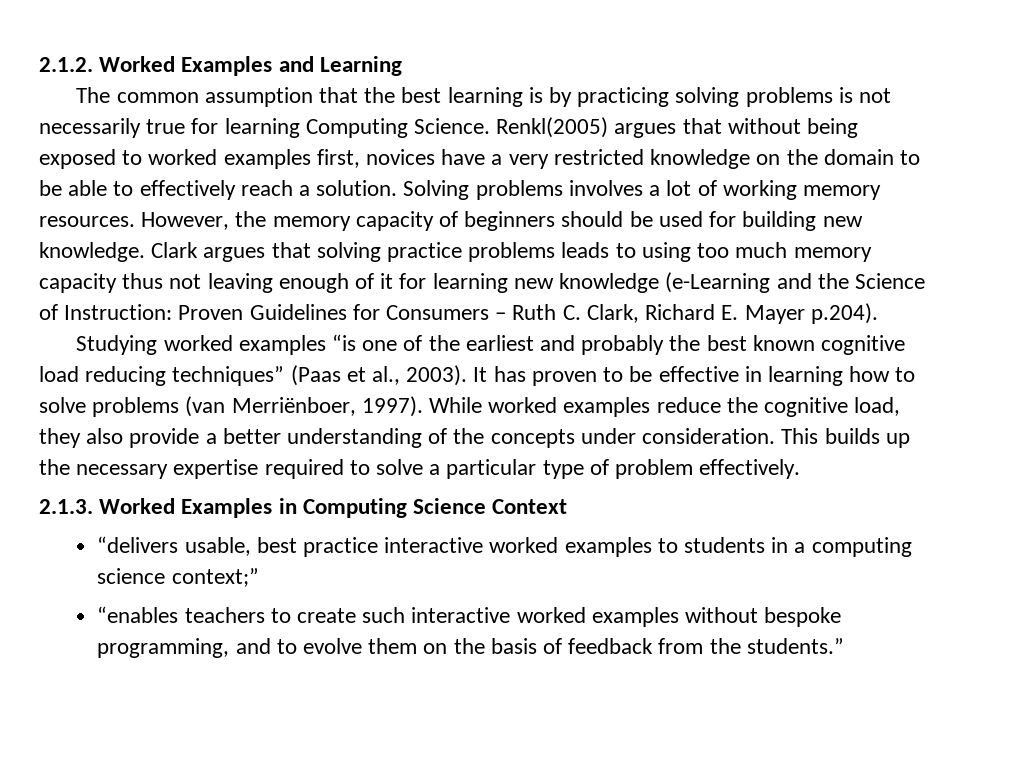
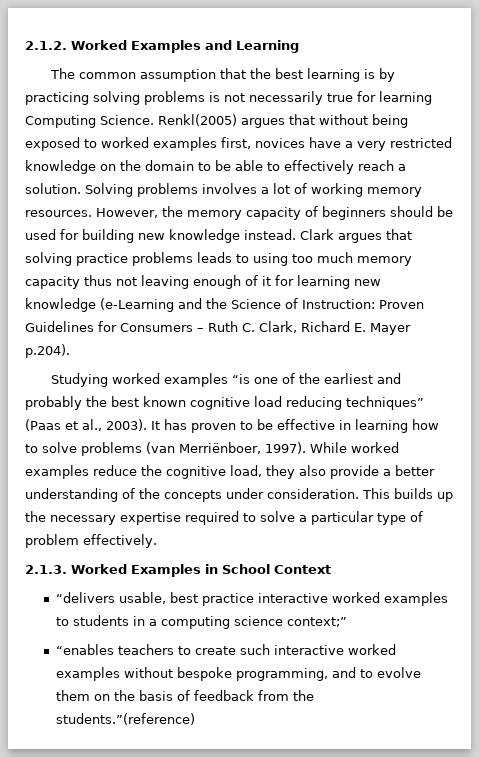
[39,242,145,262] knowledge. -> [169,229,296,243] knowledge instead.
[302,498,487,518] Computing Science -> [222,564,270,574] School
[746,638,844,654] students.” -> [55,713,195,725] students.”(reference)

